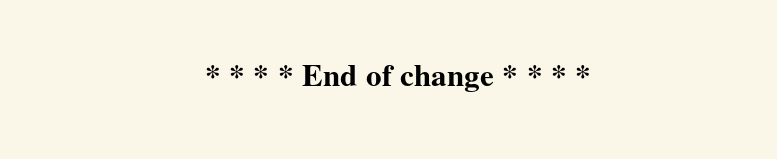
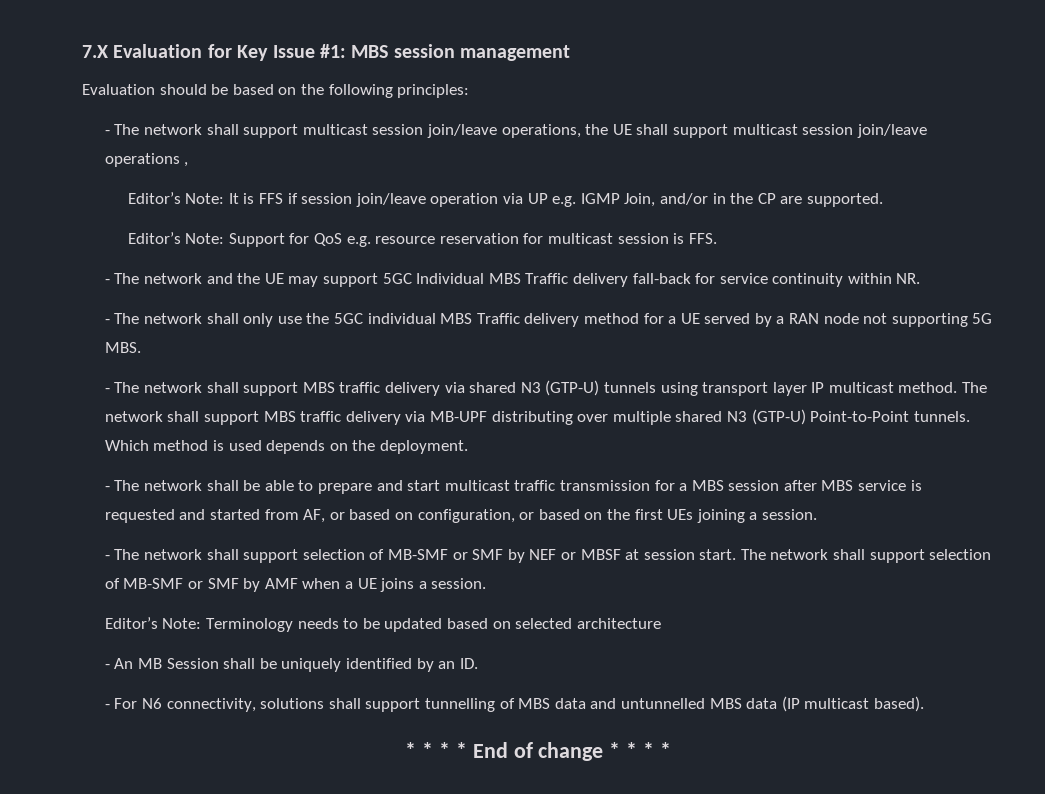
(204, 75) none -> [82,44,571,61] [82,84,470,98] [104,124,927,138] [104,153,189,167] [127,192,883,207] [127,232,717,247] [104,273,921,287] [104,313,993,327] [104,342,141,353] [104,380,988,396] [104,409,970,425] [104,440,468,454] [104,480,922,494] [104,509,817,523] [104,549,992,563] [104,578,487,592] [104,617,661,632] [104,658,478,672] [104,696,924,712] 7.X Evaluation for Key Issue #1: MBS session management // Evaluation should be based on the following principles: // - The network shall support multicast session join/leave operations, the UE shall support multicast session join/leave operations , // Editor’s Note: It is FFS if session join/leave operation via UP e.g. IGMP Join, and/or in the CP are supported. // Editor’s Note: Support for QoS e.g. resource reservation for multicast session is FFS. // - The network and the UE may support 5GC Individual MBS Traffic delivery fall-back for service continuity within NR. // - The network shall only use the 5GC individual MBS Traffic delivery method for a UE served by a RAN node not supporting 5G MBS. // - The network shall support MBS traffic delivery via shared N3 (GTP-U) tunnels using transport layer IP multicast method. The network shall support MBS traffic delivery via MB-UPF distributing over multiple shared N3 (GTP-U) Point-to-Point tunnels. Which method is used depends on the deployment. // - The network shall be able to prepare and start multicast traffic transmission for a MBS session after MBS service is requested and started from AF, or based on configuration, or based on the first UEs joining a session. // - The network shall support selection of MB-SMF or SMF by NEF or MBSF at session start. The network shall support selection of MB-SMF or SMF by AMF when a UE joins a session. // Editor’s Note: Terminology needs to be updated based on selected architecture // - An MB Session shall be uniquely identified by an ID. // - For N6 connectivity, solutions shall support tunnelling of MBS data and untunnelled MBS data (IP multicast based). //

